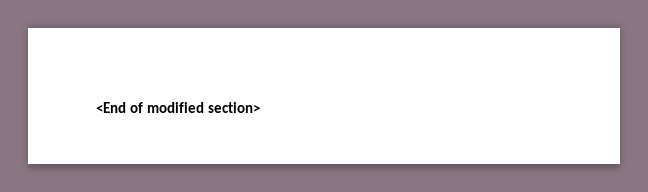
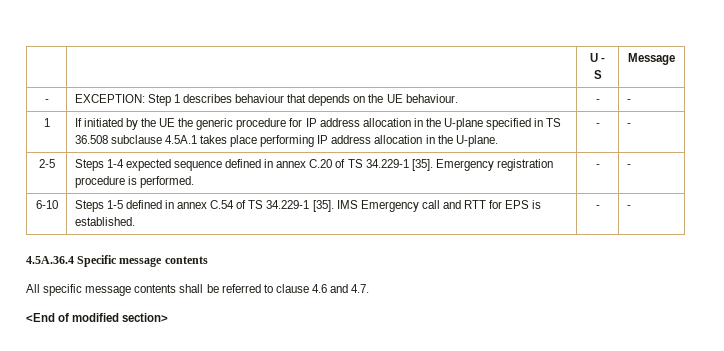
(96, 107) none -> [589,53,606,62] [593,70,602,79] [628,53,675,65] [44,99,49,103] [74,94,458,106] [595,99,600,103] [626,99,631,103] [43,118,50,127] [74,118,562,130] [74,135,498,147] [595,123,600,127] [626,123,631,127] [38,159,55,168] [74,159,553,171] [74,176,194,188] [595,164,600,168] [626,164,631,168] [35,200,58,209] [74,200,542,212] [74,217,135,226] [595,205,600,209] [626,205,631,209] [26,255,208,267] [26,284,370,296] | | U - S | Message // - | EXCEPTION: Step 1 describes behaviour that depends on the UE behaviour. | - | - // 1 | If initiated by the UE the generic procedure for IP address allocation in the U-plane specified in TS 36.508 subclause 4.5A.1 takes place performing IP address allocation in the U-plane. | - | - // 2-5 | Steps 1-4 expected sequence defined in annex C.20 of TS 34.229-1 [35]. Emergency registration procedure is performed. | - | - // 6-10 | Steps 1-5 defined in annex C.54 of TS 34.229-1 [35]. IMS Emergency call and RTT for EPS is established. | - | - // 4.5A.36.4 Specific message contents // All specific message contents shall be referred to clause 4.6 and 4.7. //

